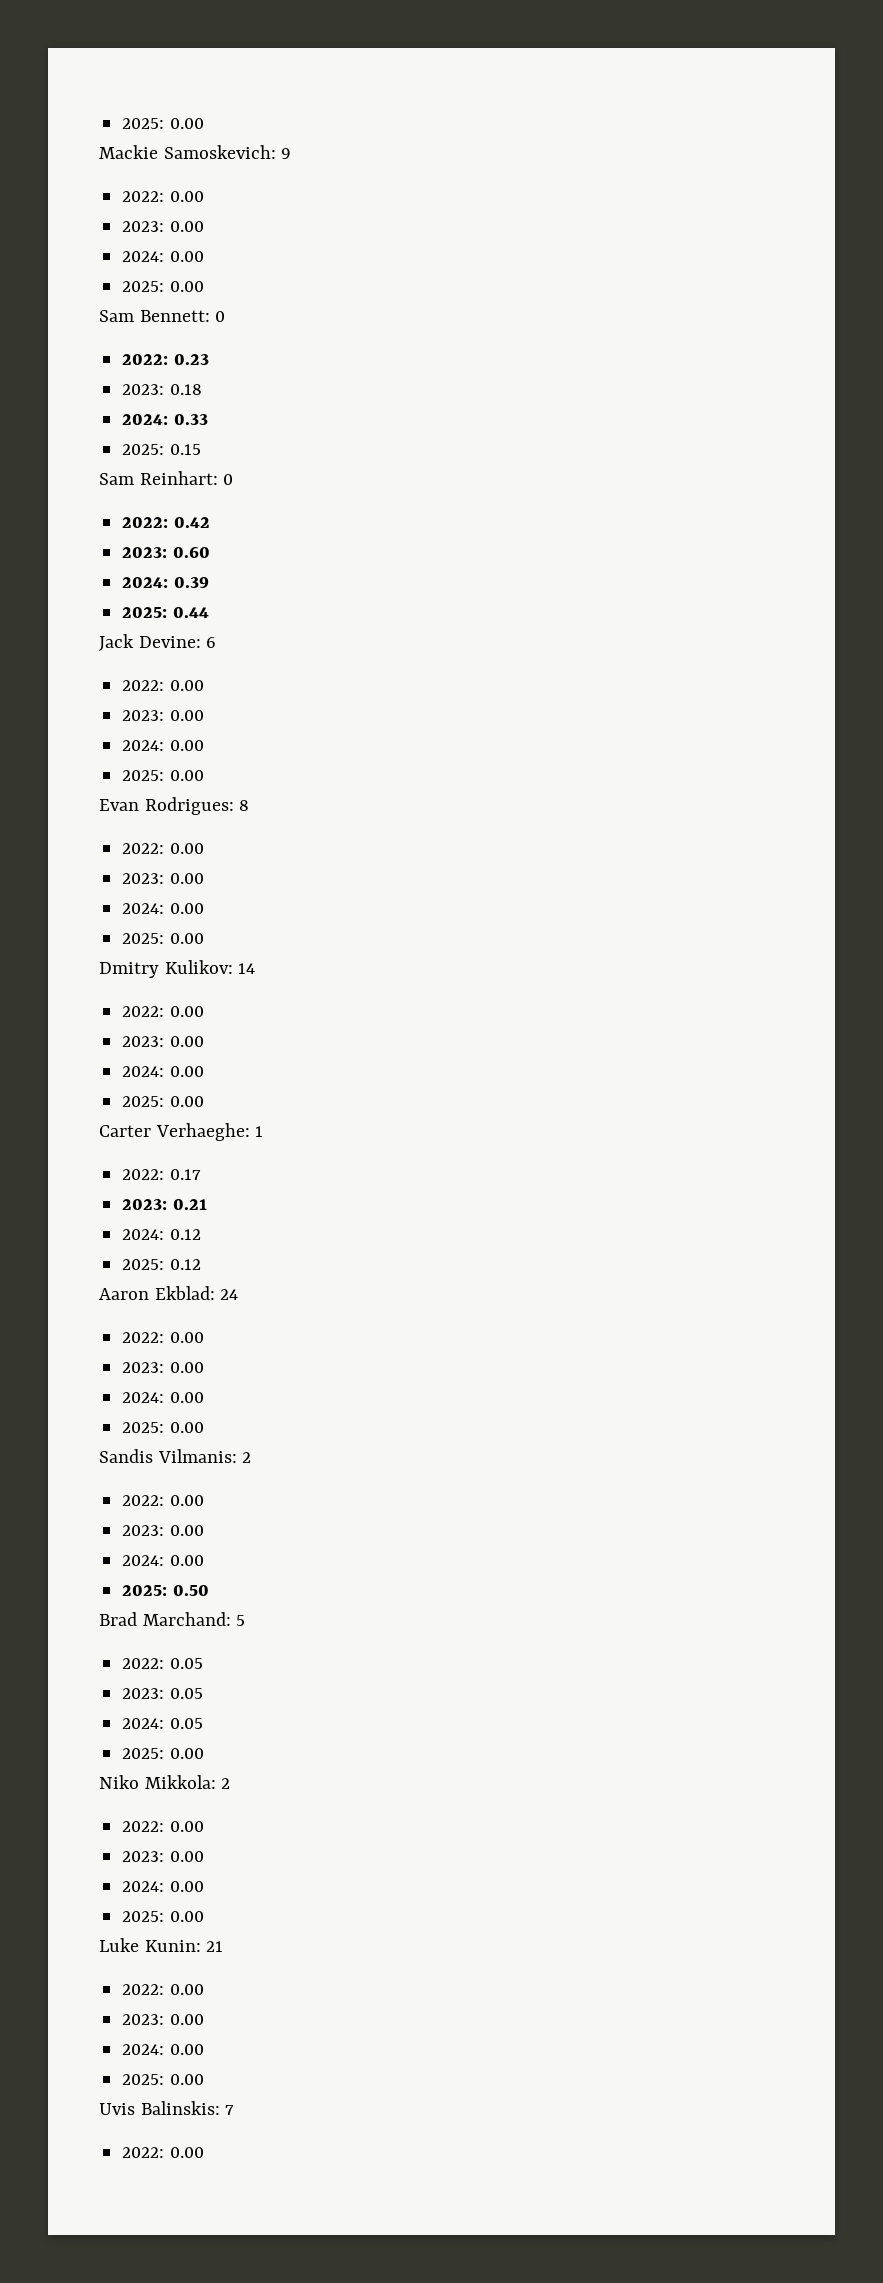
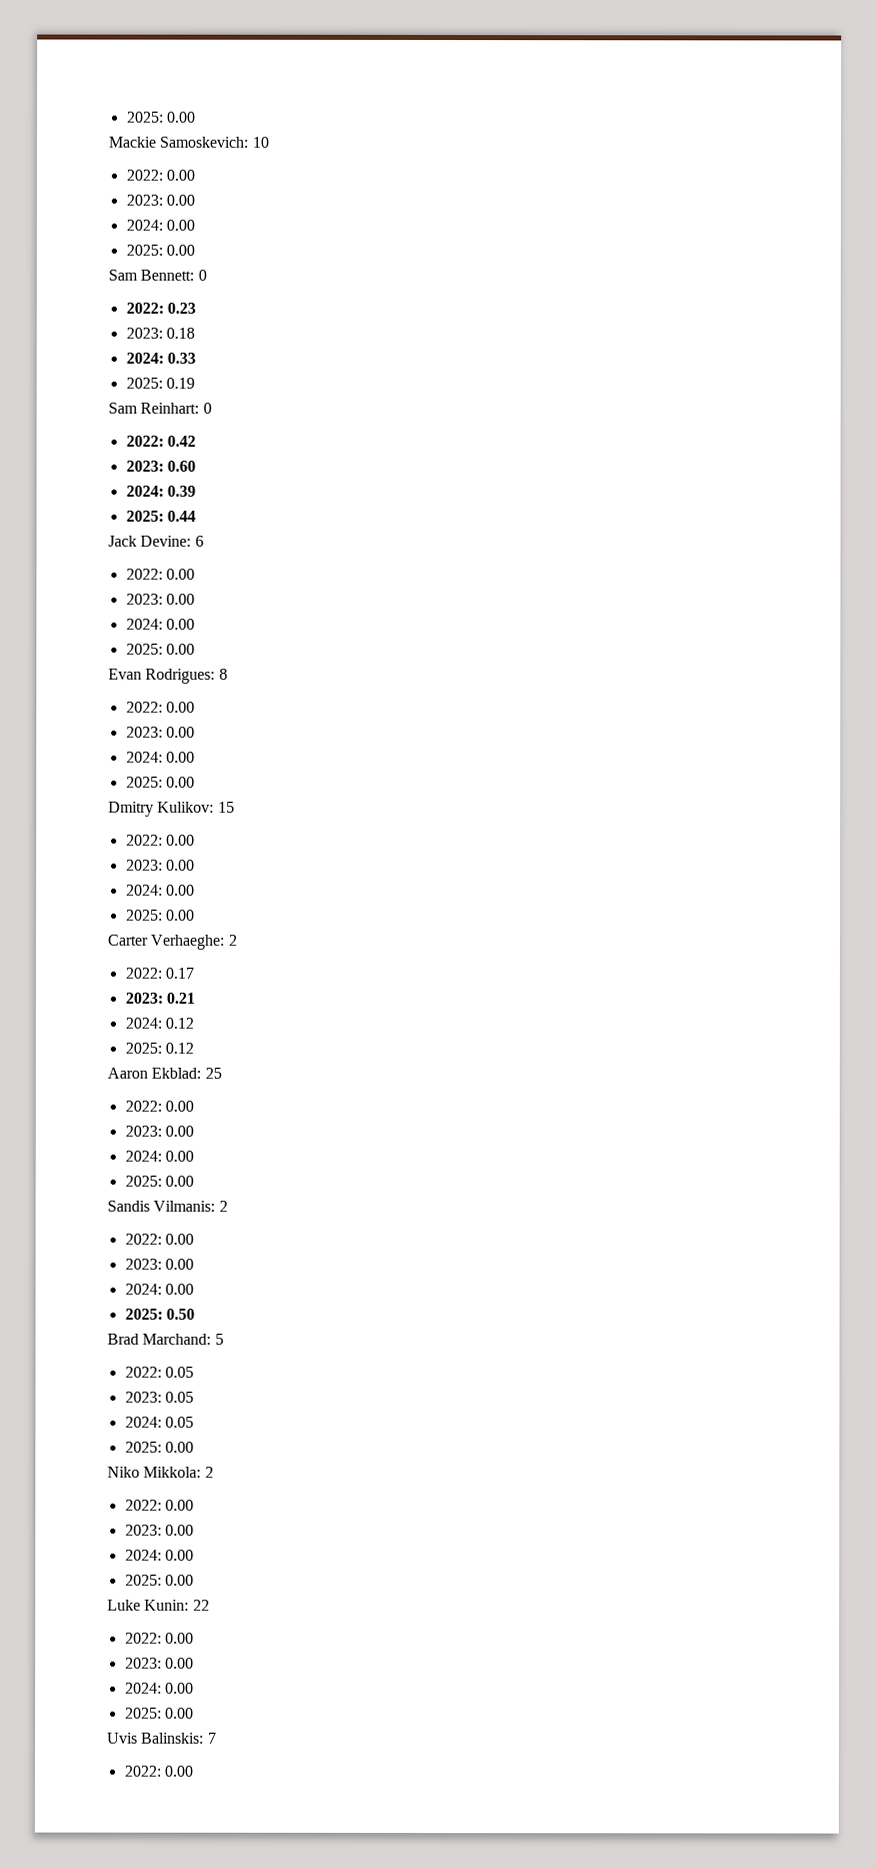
[281,148,292,159] 9 -> [251,136,269,148] 10
[169,444,201,455] 0.15 -> [165,377,195,389] 0.19
[238,963,256,974] 14 -> [217,801,235,813] 15
[255,1126,264,1137] 1 -> [227,934,237,946] 2
[220,1289,239,1300] 24 -> [204,1067,222,1079] 25
[206,1941,224,1952] 21 -> [192,1599,210,1611] 22

